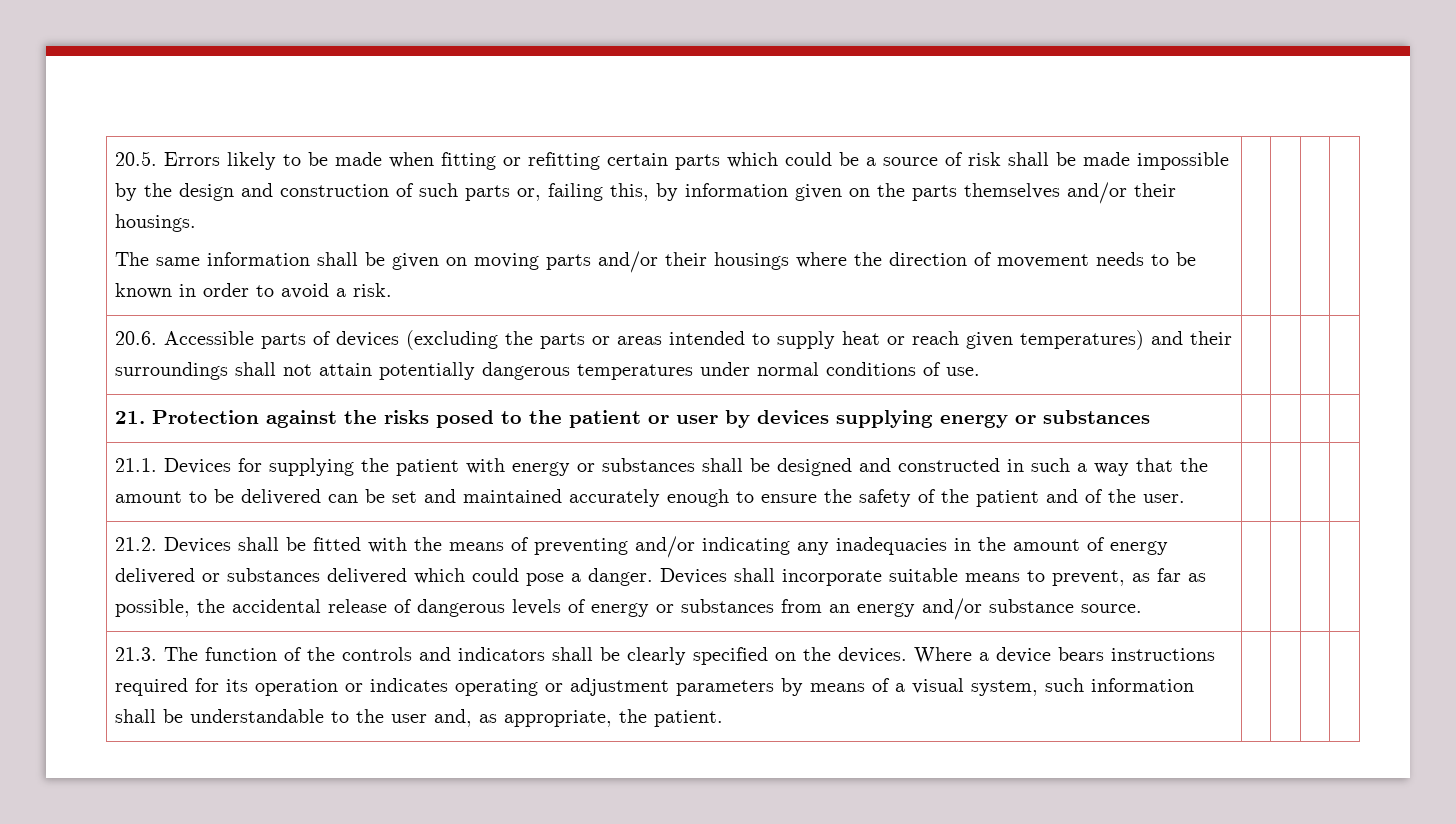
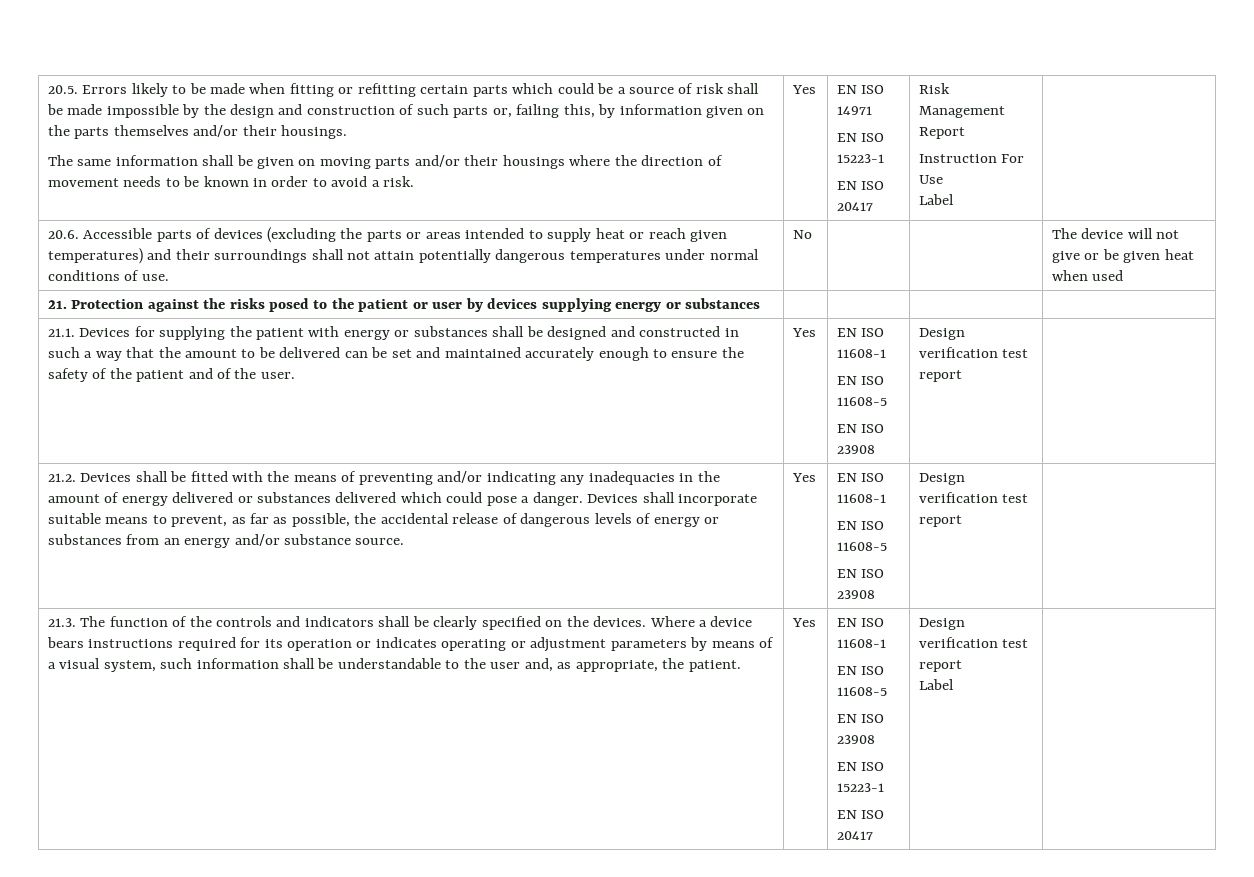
(393, 290) | | -> [791,85,816,94] [836,85,885,94] [836,106,872,115] [836,133,885,142] [836,154,884,163] [836,181,885,190] [836,202,873,211] [918,83,950,94] [918,106,1005,118] [918,127,965,139] [918,154,1025,163] [918,175,943,184] [918,194,954,205] Yes | EN ISO 14971 // EN ISO 15223-1 // EN ISO 20417 | Risk Management Report // Instruction For Use // Label
(981, 371) | | | -> [792,230,812,239] [1051,228,1180,239] [1051,249,1194,263] [1051,270,1124,281] No | | | The device will not give or be given heat when used
(1186, 498) | | -> [791,328,816,337] [836,328,885,337] [836,349,886,358] [836,376,885,385] [836,397,887,406] [836,424,885,433] [836,445,875,454] [918,328,965,340] [918,347,1029,358] [918,370,962,382] Yes | EN ISO 11608-1 // EN ISO 11608-5 // EN ISO 23908 | Design verification test report
(1143, 608) | | -> [791,473,816,482] [836,473,885,482] [836,494,886,503] [836,521,885,530] [836,542,887,551] [836,569,885,578] [836,590,875,599] [918,473,965,485] [918,492,1029,503] [918,515,962,527] Yes | EN ISO 11608-1 // EN ISO 11608-5 // EN ISO 23908 | Design verification test report
(724, 718) | | -> [791,618,816,627] [836,618,885,627] [836,639,886,648] [836,666,885,675] [836,687,887,696] [836,714,885,723] [836,735,875,744] [836,762,885,771] [836,783,884,792] [836,810,885,819] [836,831,873,840] [918,618,965,630] [918,637,1029,648] [918,660,962,672] [918,679,954,690] Yes | EN ISO 11608-1 // EN ISO 11608-5 // EN ISO 23908 // EN ISO 15223-1 // EN ISO 20417 | Design verification test report // Label

